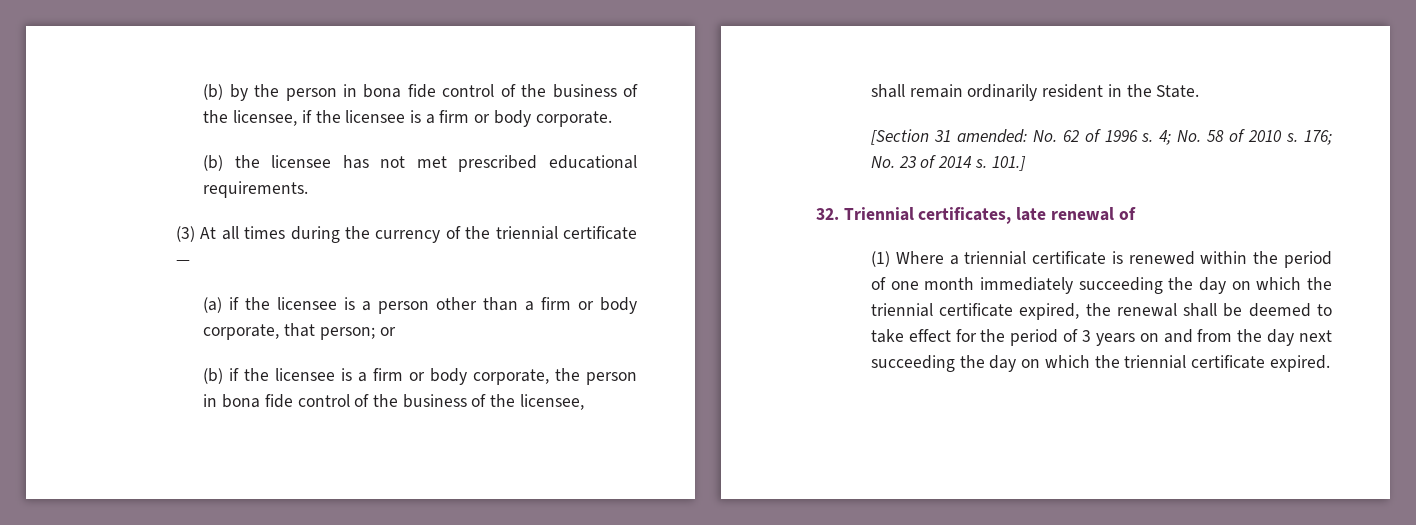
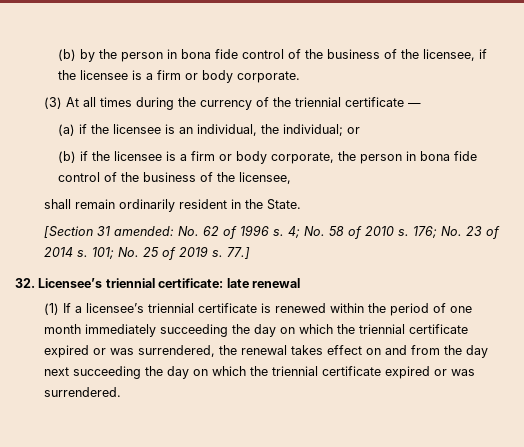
[203,155,637,172] [203,181,309,198] // (b) the licensee has not met prescribed educational requirements. -> (301, 77) none
[362,297,637,314] [203,323,375,340] a person other than a firm or body corporate, that person; -> [179,124,344,136] an individual, the individual;
[991,156,1026,171] [816,207,1012,224] 101.] // 32. Triennial certificates, -> [91,246,250,260] [15,278,224,288] 101; No. 25 of 2019 s. 77.] // 32. Licensee’s triennial certificate:
[1118,207,1136,220] of -> (300, 283) none
[895,251,959,265] Where a -> [62,303,144,313] If a licensee’s
[1019,303,1332,320] [870,329,1135,346] expired, the renewal shall be deemed to take effect for the period of 3 years -> [43,345,362,358] expired or was surrendered, the renewal takes effect
[1269,355,1330,372] expired. -> [384,366,475,379] [43,387,121,397] expired or was surrendered.

